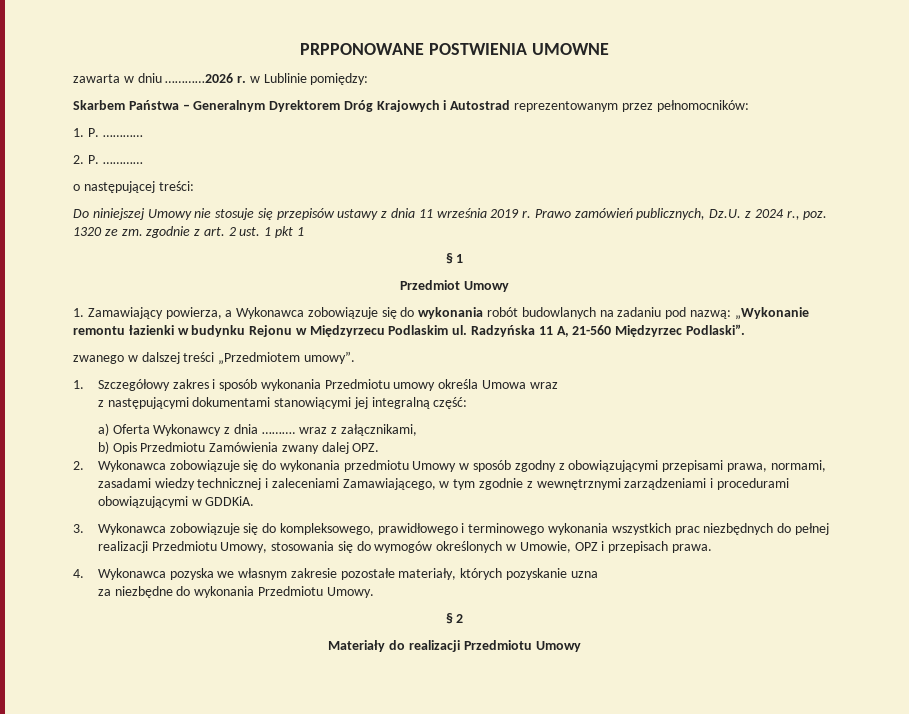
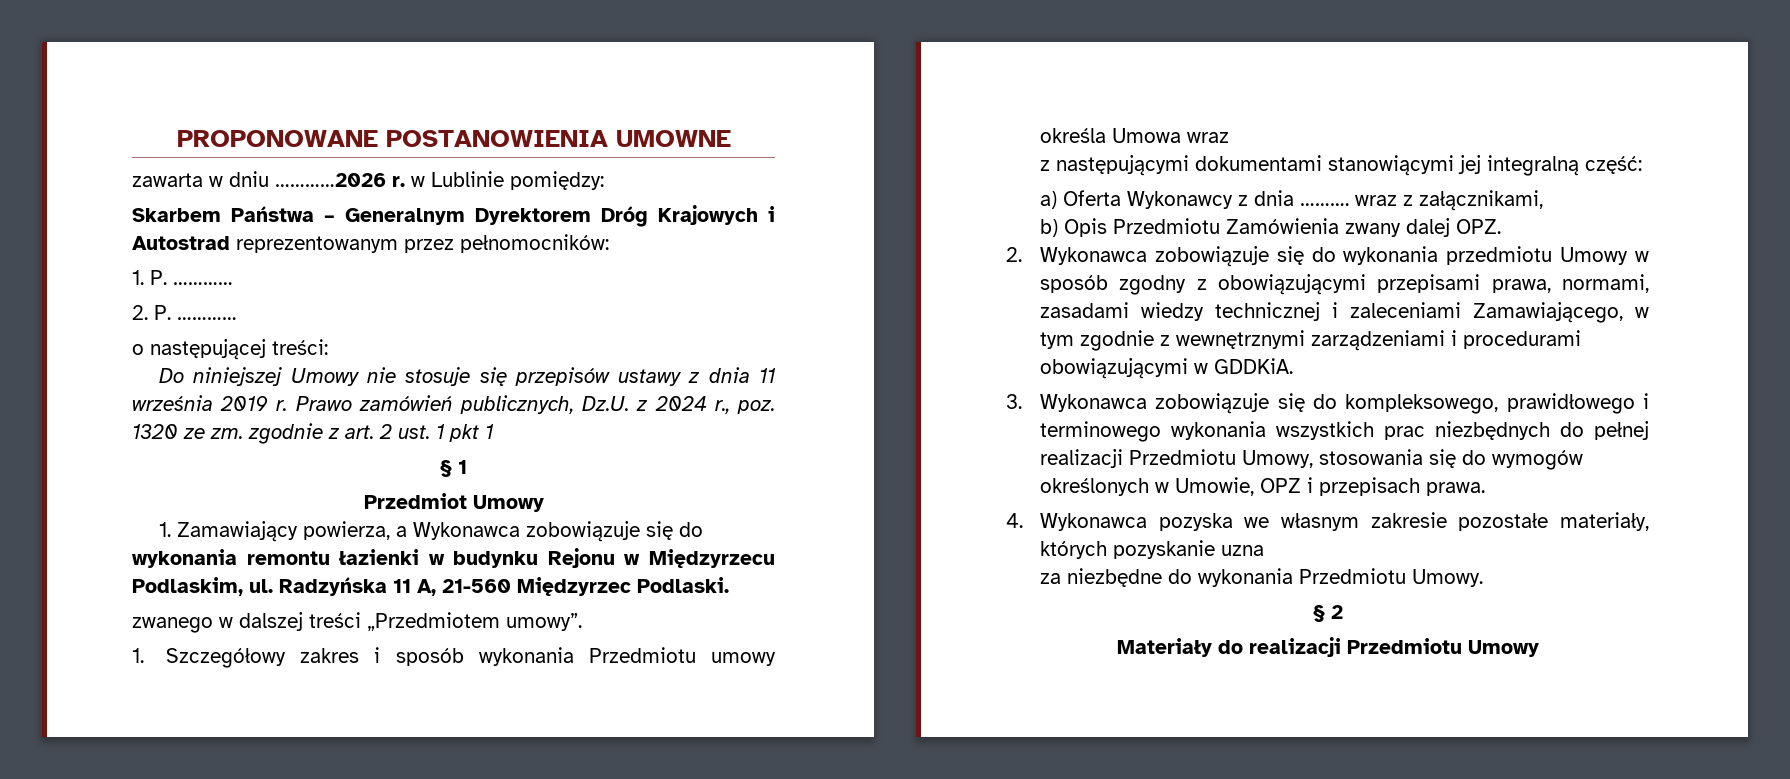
[300,43,527,55] PRPPONOWANE POSTWIENIA -> [176,130,608,147] PROPONOWANE POSTANOWIENIA
[487,307,809,320] robót budowlanych na zadaniu pod nazwą: „Wykonanie -> (237, 558) none
[388,325,449,335] Podlaskim -> [132,577,243,596] Podlaskim,
[685,324,745,335] Podlaski”. -> [637,577,729,593] Podlaski.

